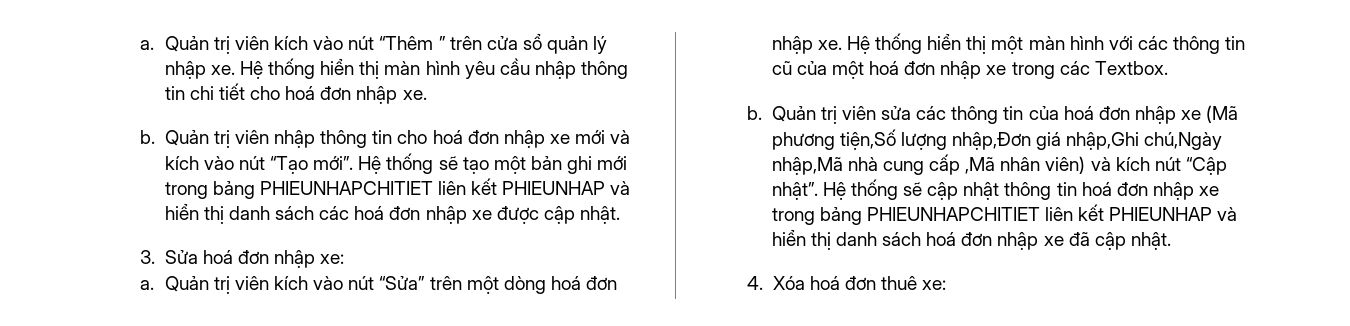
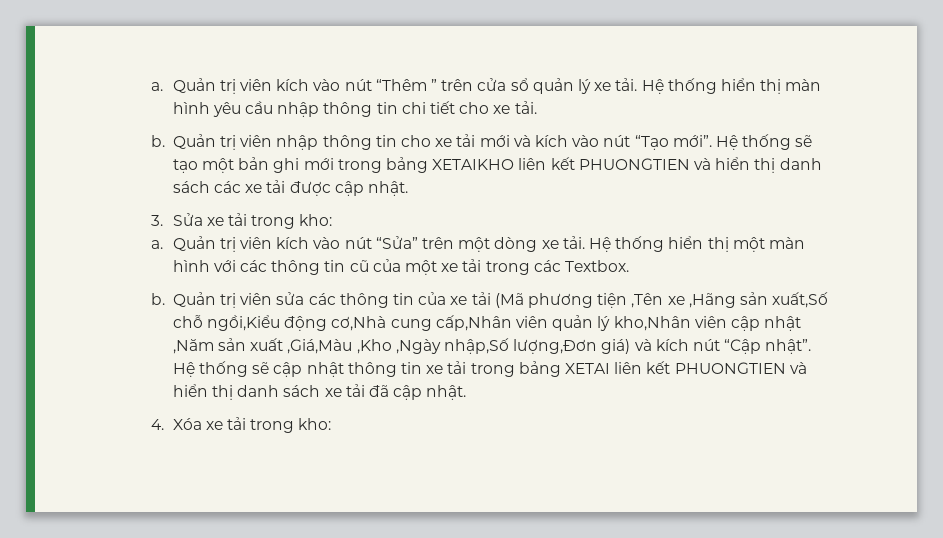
[164,61,235,79] nhập xe. -> [594,78,638,91] xe tải.
[285,86,427,104] hoá đơn nhập xe. -> [493,101,537,114] xe tải.
[432,130,570,148] hoá đơn nhập xe -> [435,134,476,147] xe tải
[259,178,606,195] PHIEUNHAPCHITIET liên kết PHIEUNHAP -> [432,157,690,170] XETAIKHO liên kết PHUONGTIEN
[354,206,492,224] hoá đơn nhập xe -> [245,180,286,193] xe tải
[202,250,345,268] hoá đơn nhập xe: -> [206,213,333,229] xe tải trong kho:
[550,276,618,290] [771,36,842,54] hoá đơn nhập xe. -> [541,236,585,249] xe tải.
[869,61,1007,79] hoá đơn nhập xe -> [441,259,482,272] xe tải
[1063,105,1239,124] [771,129,1223,150] [771,154,1086,175] hoá đơn nhập xe (Mã phương tiện,Số lượng nhập,Đơn giá nhập,Ghi chú,Ngày nhập,Mã nhà cung cấp ,Mã nhân viên) -> [450,292,829,308] [172,315,802,331] [172,338,631,354] xe tải (Mã phương tiện ,Tên xe ,Hãng sản xuất,Số chỗ ngồi,Kiểu động cơ,Nhà cung cấp,Nhân viên quản lý kho,Nhân viên cập nhật ,Năm sản xuất ,Giá,Màu ,Kho ,Ngày nhập,Số lượng,Đơn giá)
[1081,182,1220,200] [771,204,1238,225] [771,229,1064,250] hoá đơn nhập xe trong bảng PHIEUNHAPCHITIET liên kết PHIEUNHAP và hiển thị danh sách hoá đơn nhập xe -> [426,361,807,377] [172,384,365,400] xe tải trong bảng XETAI liên kết PHUONGTIEN và hiển thị danh sách xe tải
[809,276,947,290] hoá đơn thuê xe: -> [205,417,332,433] xe tải trong kho:

